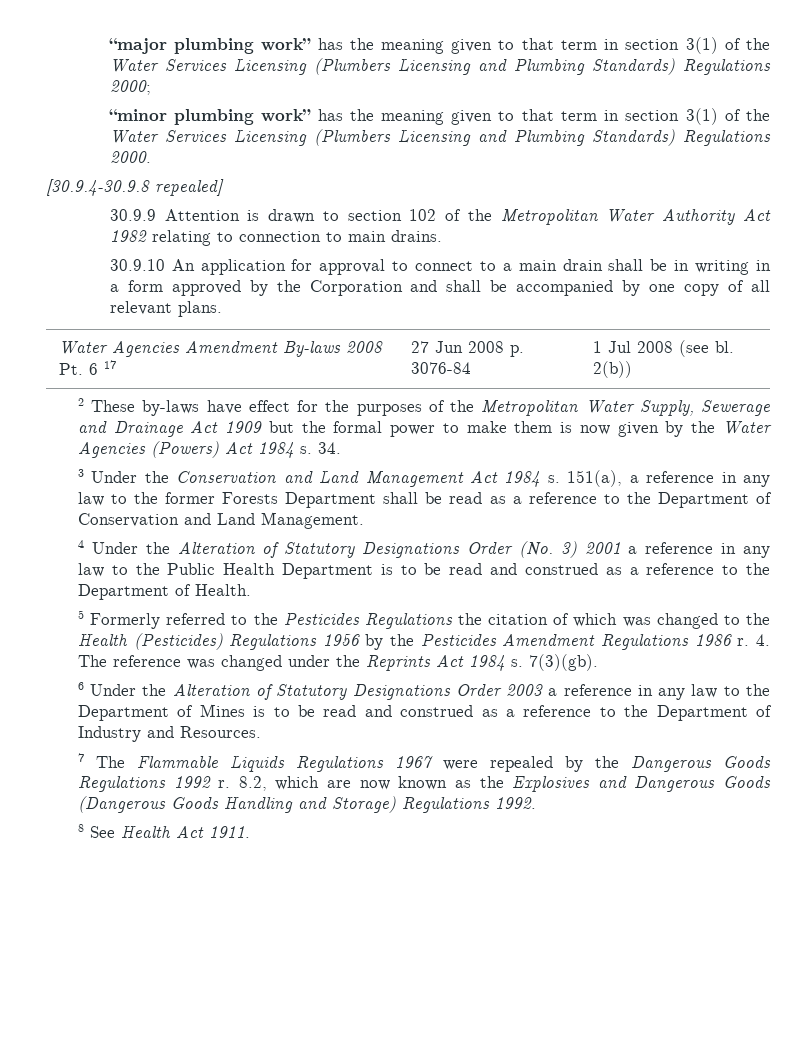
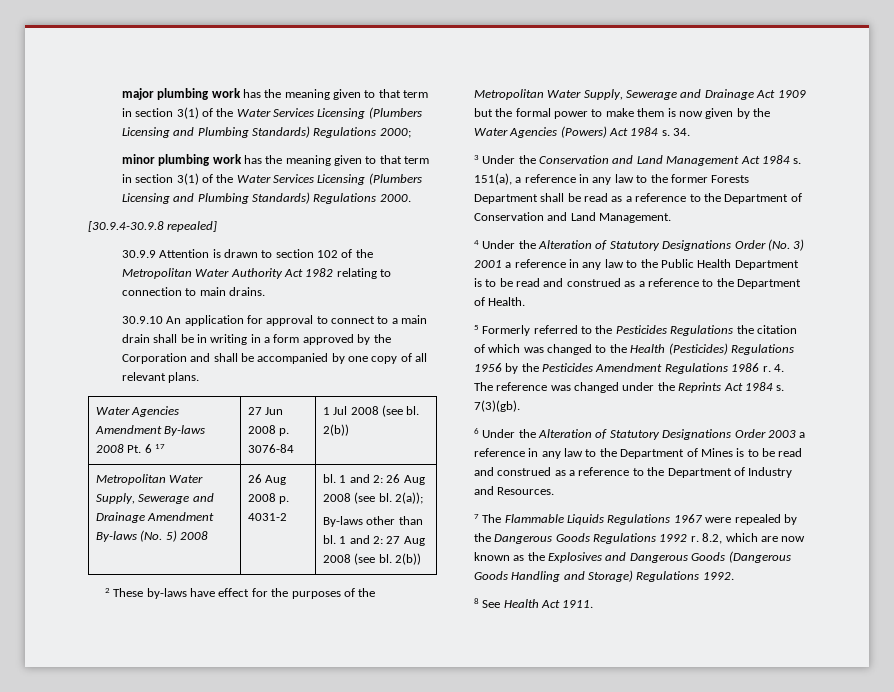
[108,38,312,54] “major plumbing work” -> [121,88,241,100] major plumbing work
[108,109,312,125] “minor plumbing work” -> [121,154,242,166] minor plumbing work
(633, 369) none -> [95,474,204,485] [95,493,214,504] [95,512,215,523] [95,530,208,542] [247,474,287,485] [247,493,290,504] [247,513,287,521] [322,474,425,485] [322,492,423,504] [322,516,423,527] [322,535,425,546] [322,553,421,565] // Metropolitan Water Supply, Sewerage and Drainage Amendment By-laws (No. 5) 2008 | 26 Aug 2008 p. 4031-2 | bl. 1 and 2: 26 Aug 2008 (see bl. 2(a)); // By-laws other than bl. 1 and 2: 27 Aug 2008 (see bl. 2(b))

